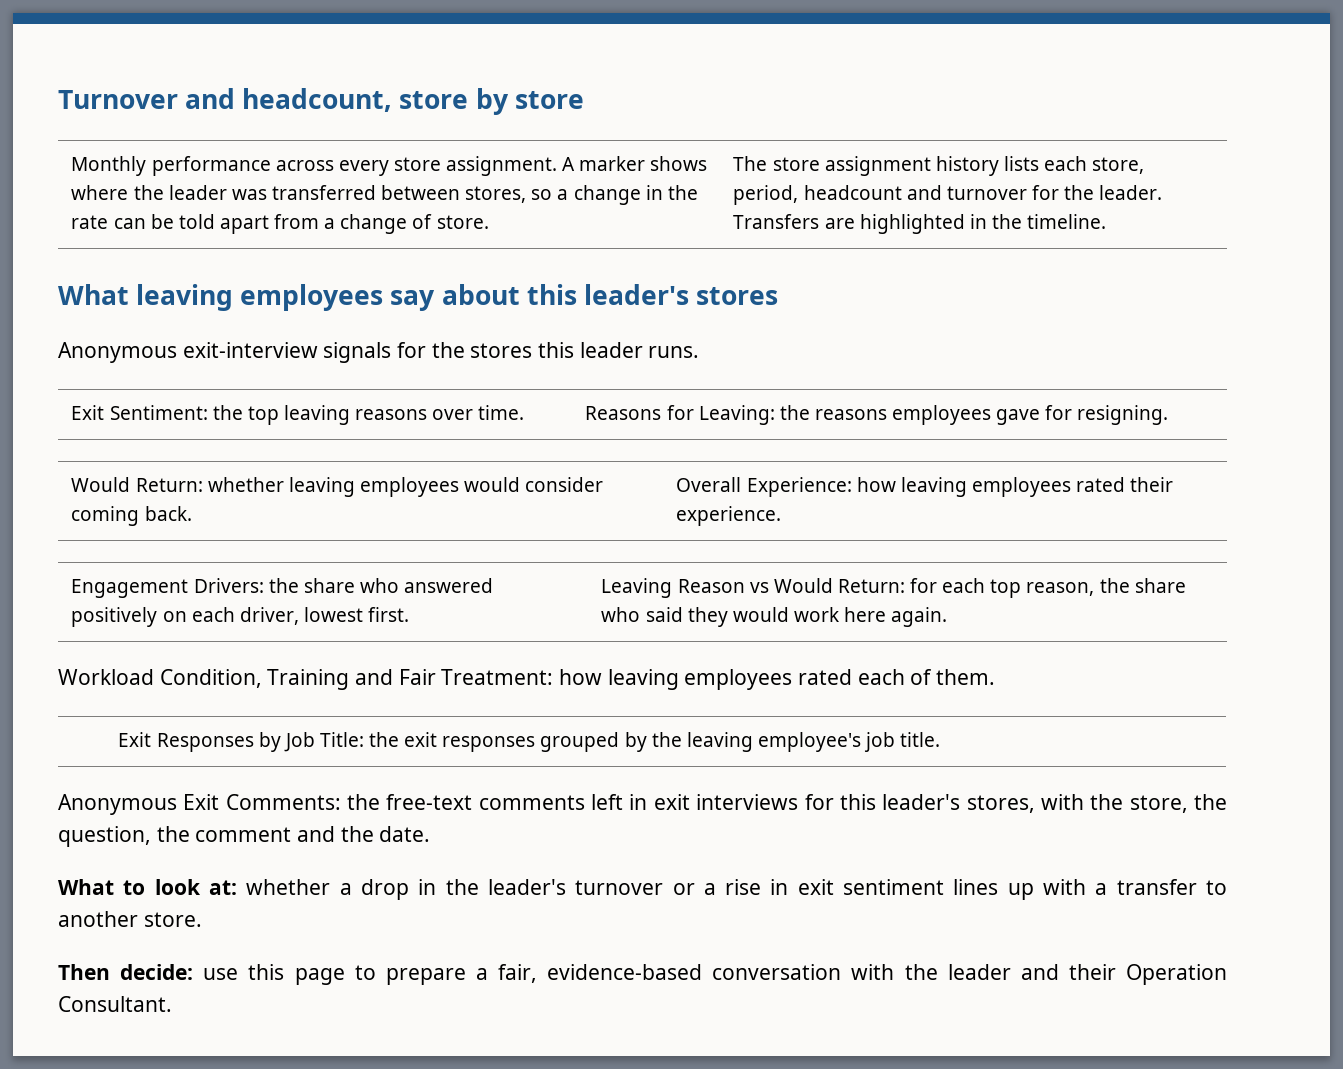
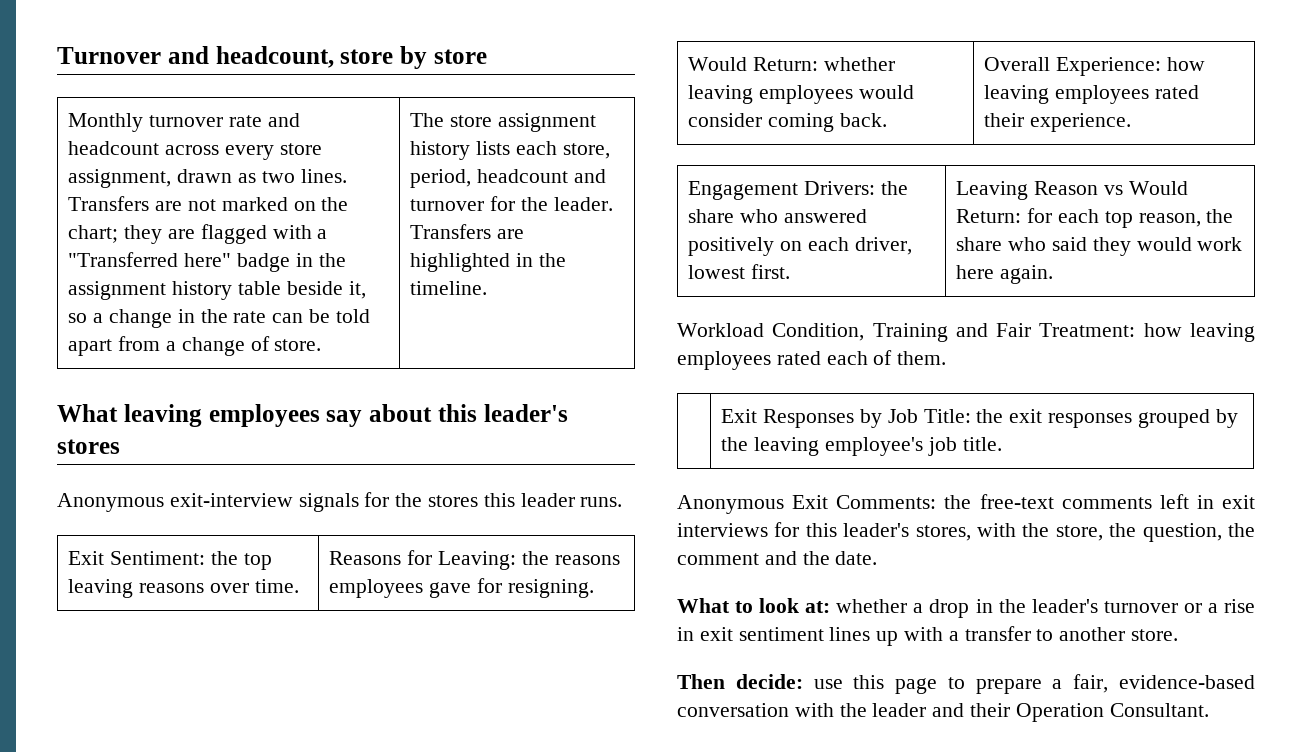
[151,156,708,176] [71,185,527,203] performance across every store assignment. A marker shows where the leader was transferred between stores, -> [149,113,300,127] [68,141,322,160] [68,169,347,188] [68,196,349,211] [68,224,328,244] [68,252,346,272] [68,281,366,300] turnover rate and headcount across every store assignment, drawn as two lines. Transfers are not marked on the chart; they are flagged with a "Transferred here" badge in the assignment history table beside it,

